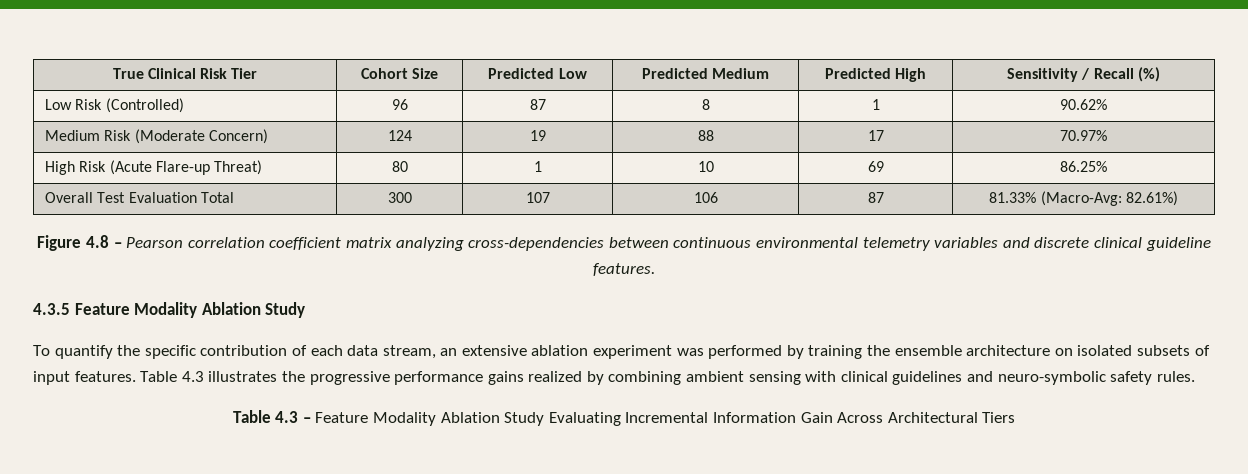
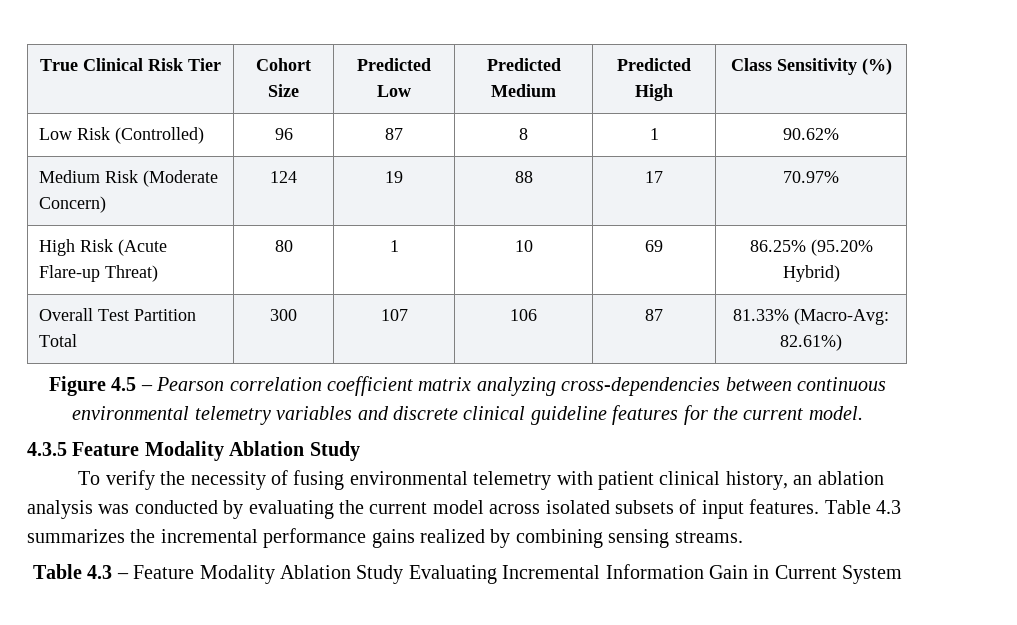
[1007,68,1134,82] Sensitivity / Recall -> [730,58,857,75] Class Sensitivity
(1107, 166) none -> [810,239,873,256] [782,265,840,282] (95.20% Hybrid)
[128,192,197,203] Evaluation -> [133,309,196,321] Partition
[86,235,110,248] 4.8 -> [111,377,137,391] 4.5
[593,263,655,276] features. -> [612,405,863,425] features for the current model.
[54,345,1073,359] quantify the specific contribution of each data stream, an extensive ablation experiment was performed by training the ensemble architecture on -> [105,470,884,490] [27,500,541,519] verify the necessity of fusing environmental telemetry with patient clinical history, an ablation analysis was conducted by evaluating the current model across
[208,371,390,385] illustrates the progressive -> [27,529,258,543] summarizes the incremental
[686,371,1195,385] ambient sensing with clinical guidelines and neuro-symbolic safety rules. -> [608,529,743,548] sensing streams.
[837,412,1016,423] Across Architectural Tiers -> [753,565,903,584] in Current System

